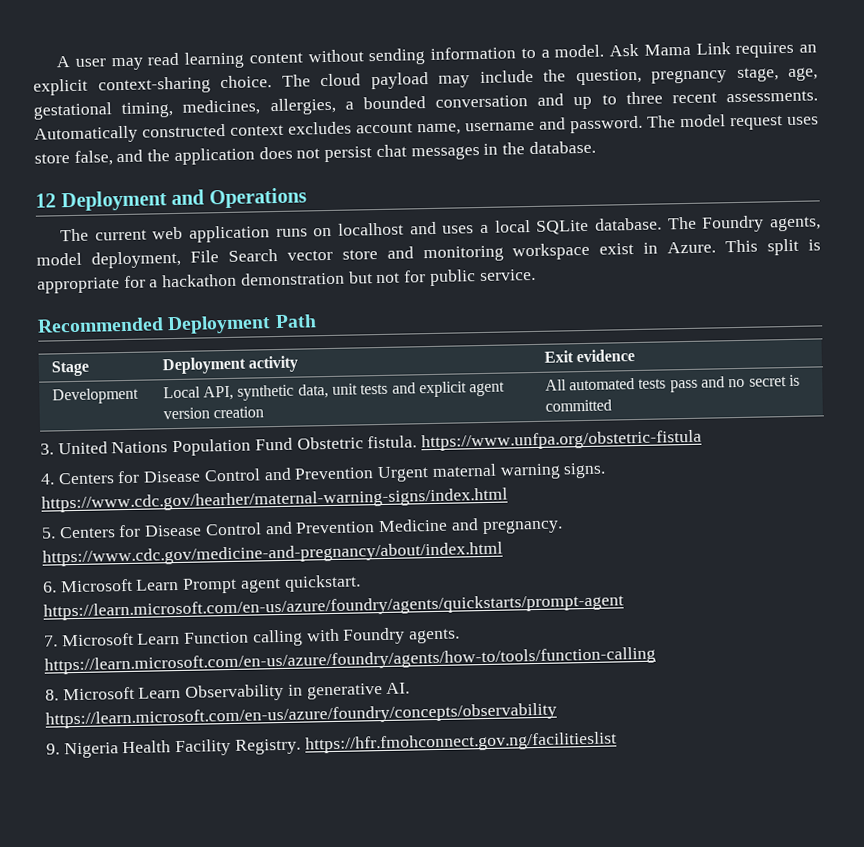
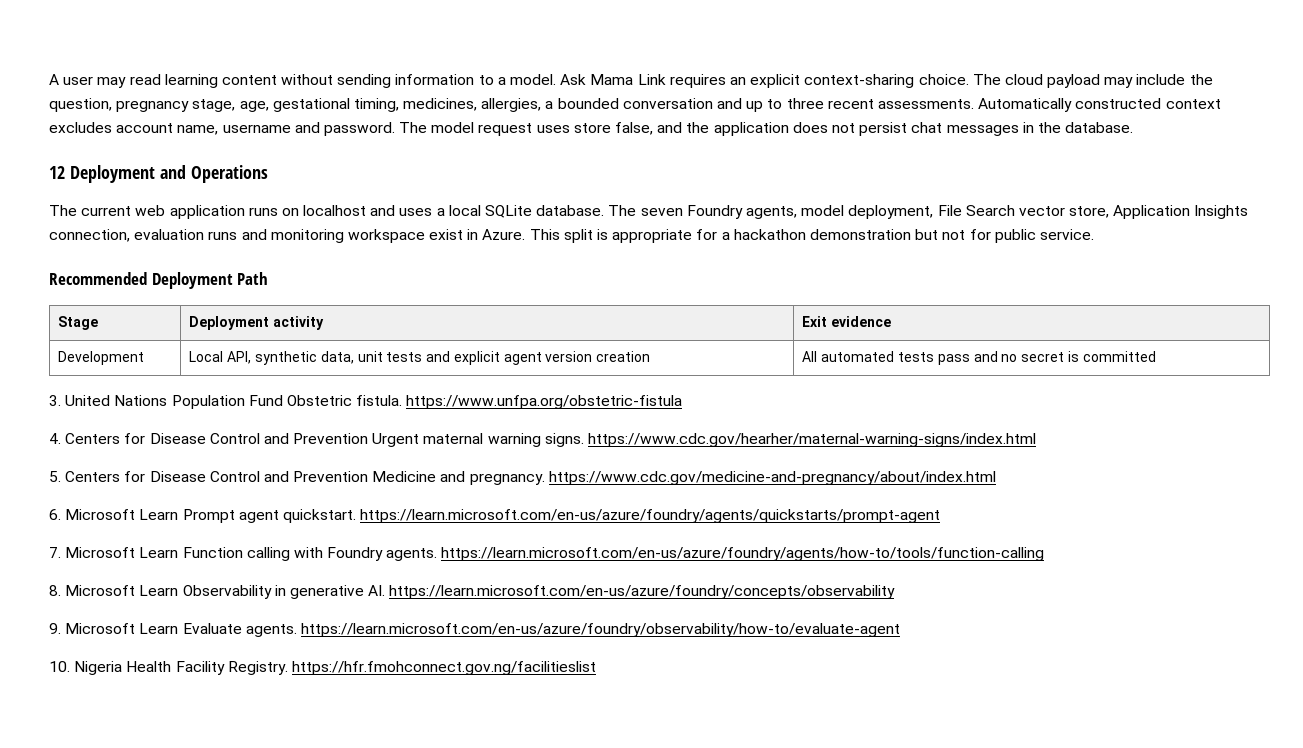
(697, 223) none -> [640,208,683,216] seven
[341,249,378,260] store -> [1069,205,1249,219] [49,229,238,242] store, Application Insights connection, evaluation runs
(60, 749) none -> [65,623,900,637] [49,661,70,672] Microsoft Learn Evaluate agents. https://learn.microsoft.com/en-us/azure/foundry/observability/how-to/evaluate-agent // 10.

